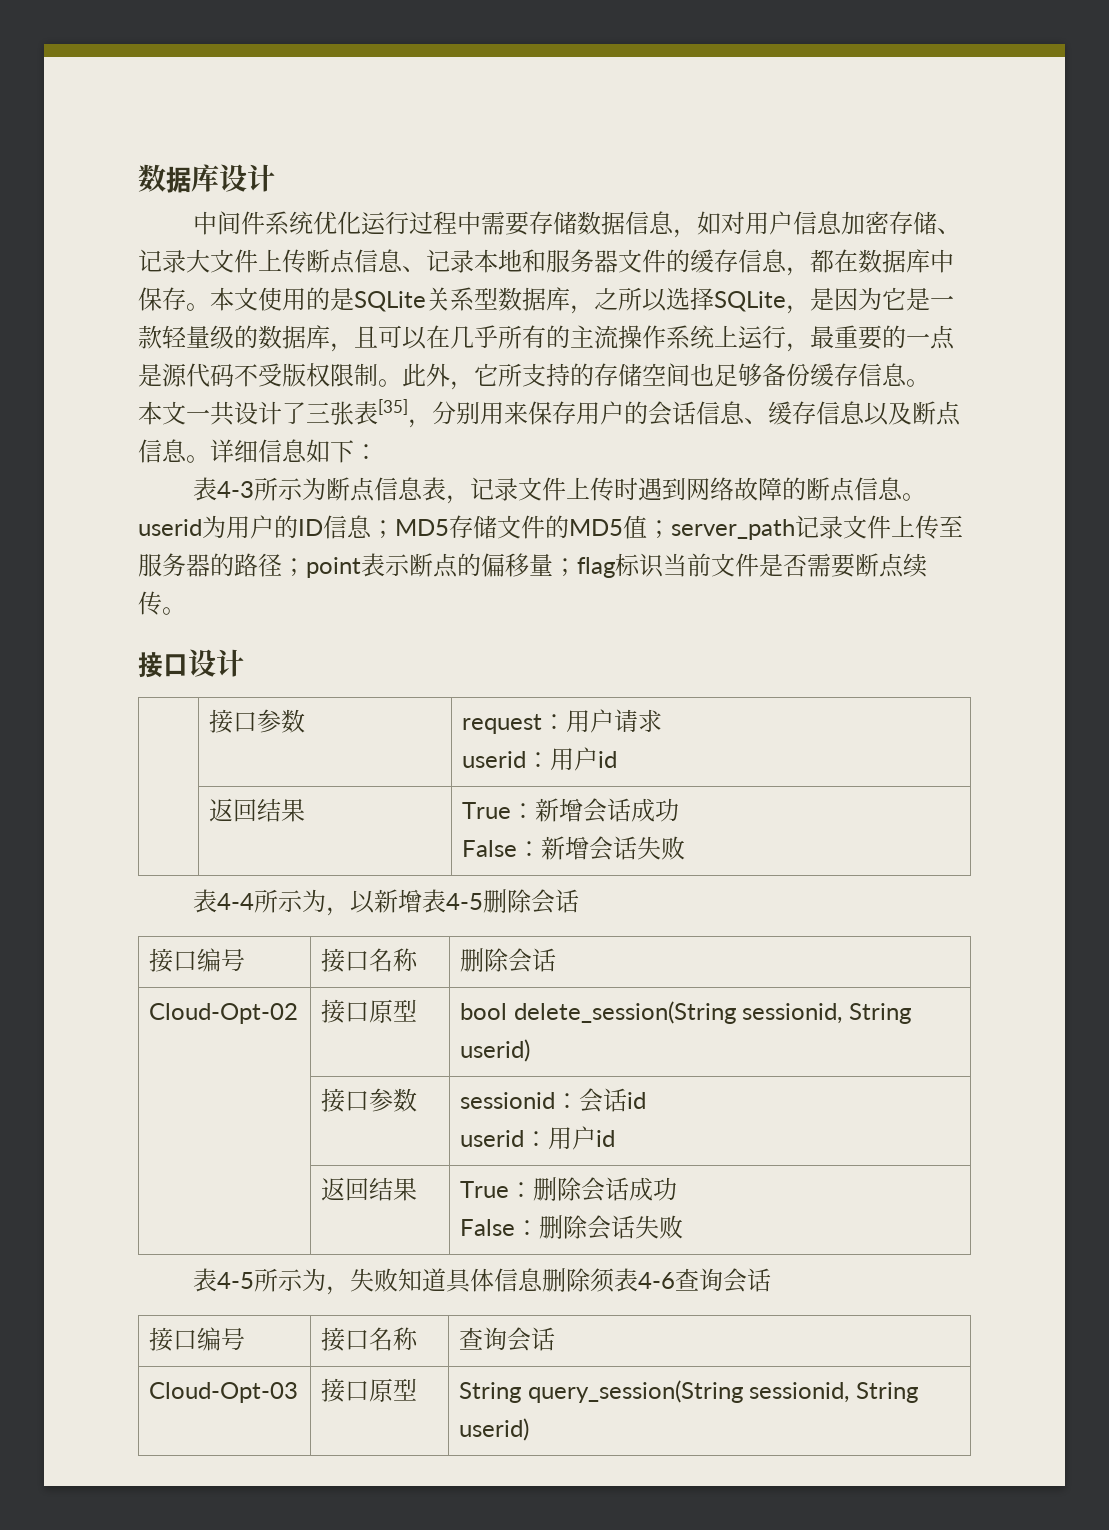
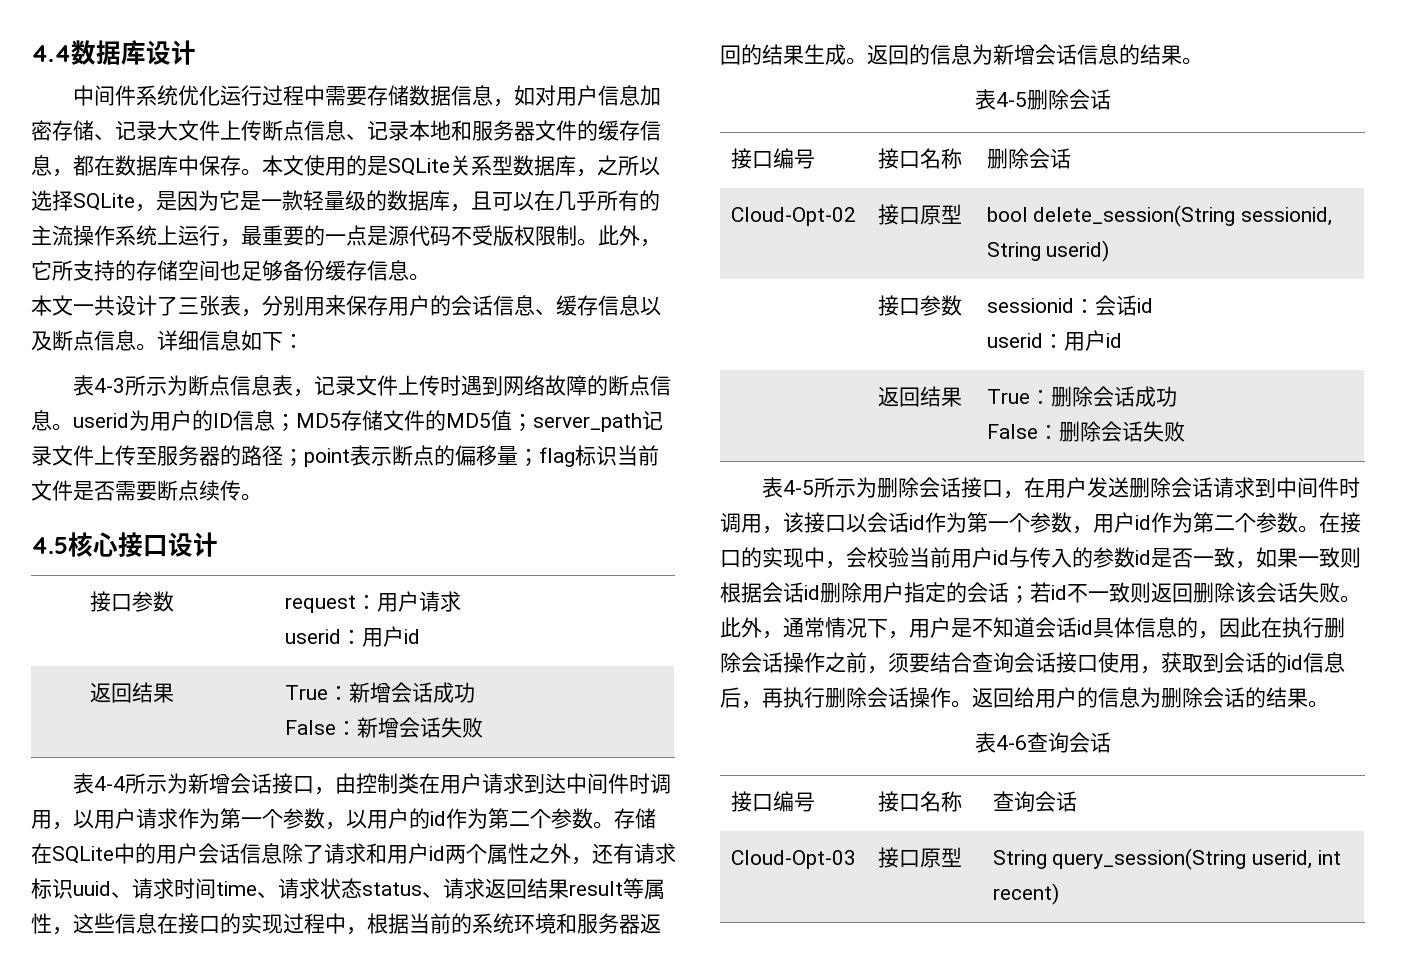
(138, 178) none -> [31,45,71,62] 4.4
[378,399,408,415] [35] -> (241, 305) none
(186, 611) none -> [31,532,118,557] 4.5核心
[326,889,423,916] ，以新增 -> [188,773,672,795] [31,808,656,830] [31,843,676,865] [31,878,665,900] [31,913,661,935] [720,44,1203,65] 新增会话接口，由控制类在用户请求到达中间件时调用，以用户请求作为第一个参数，以用户的id作为第二个参数。存储在SQLite中的用户会话信息除了请求和用户id两个属性之外，还有请求标识uuid、请求时间time、请求状态status、请求返回结果result等属性，这些信息在接口的实现过程中，根据当前的系统环境和服务器返回的结果生成。返回的信息为新增会话信息的结果。 //
[326,1268,616,1295] ，失败知道具体信息删除须 -> [877,477,1361,499] [720,512,1361,534] [720,547,1361,569] [720,582,1361,604] [720,617,1345,639] [720,652,1345,674] [720,687,1329,709] 删除会话接口，在用户发送删除会话请求到中间件时调用，该接口以会话id作为第一个参数，用户id作为第二个参数。在接口的实现中，会校验当前用户id与传入的参数id是否一致，如果一致则根据会话id删除用户指定的会话；若id不一致则返回删除该会话失败。此外，通常情况下，用户是不知道会话id具体信息的，因此在执行删除会话操作之前，须要结合查询会话接口使用，获取到会话的id信息后，再执行删除会话操作。返回给用户的信息为删除会话的结果。 //
[749,1382,918,1403] [459,1418,530,1441] sessionid, String userid) -> [1252,850,1341,869] [992,883,1059,905] userid, int recent)

